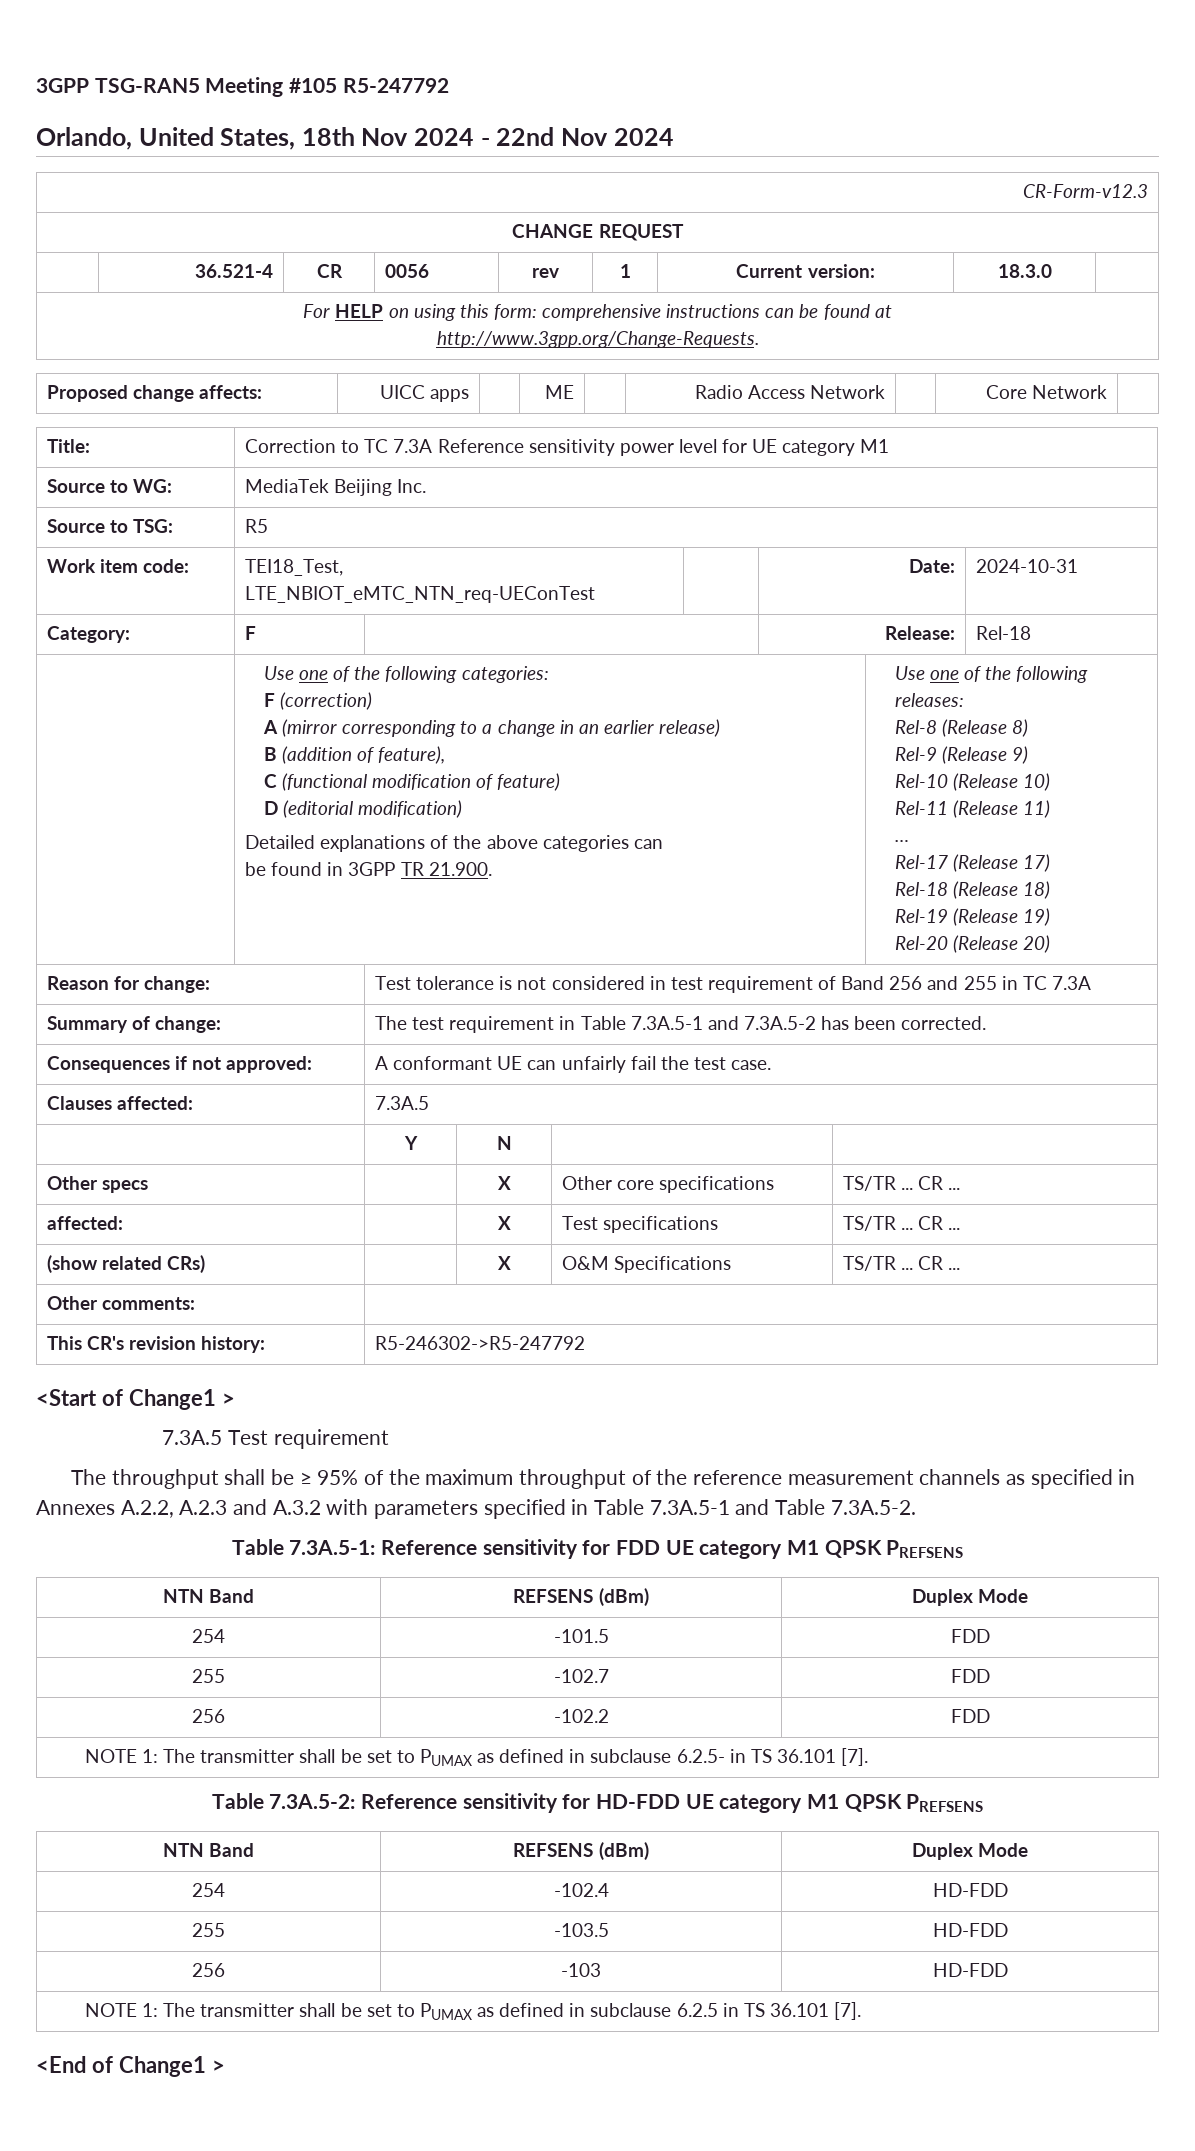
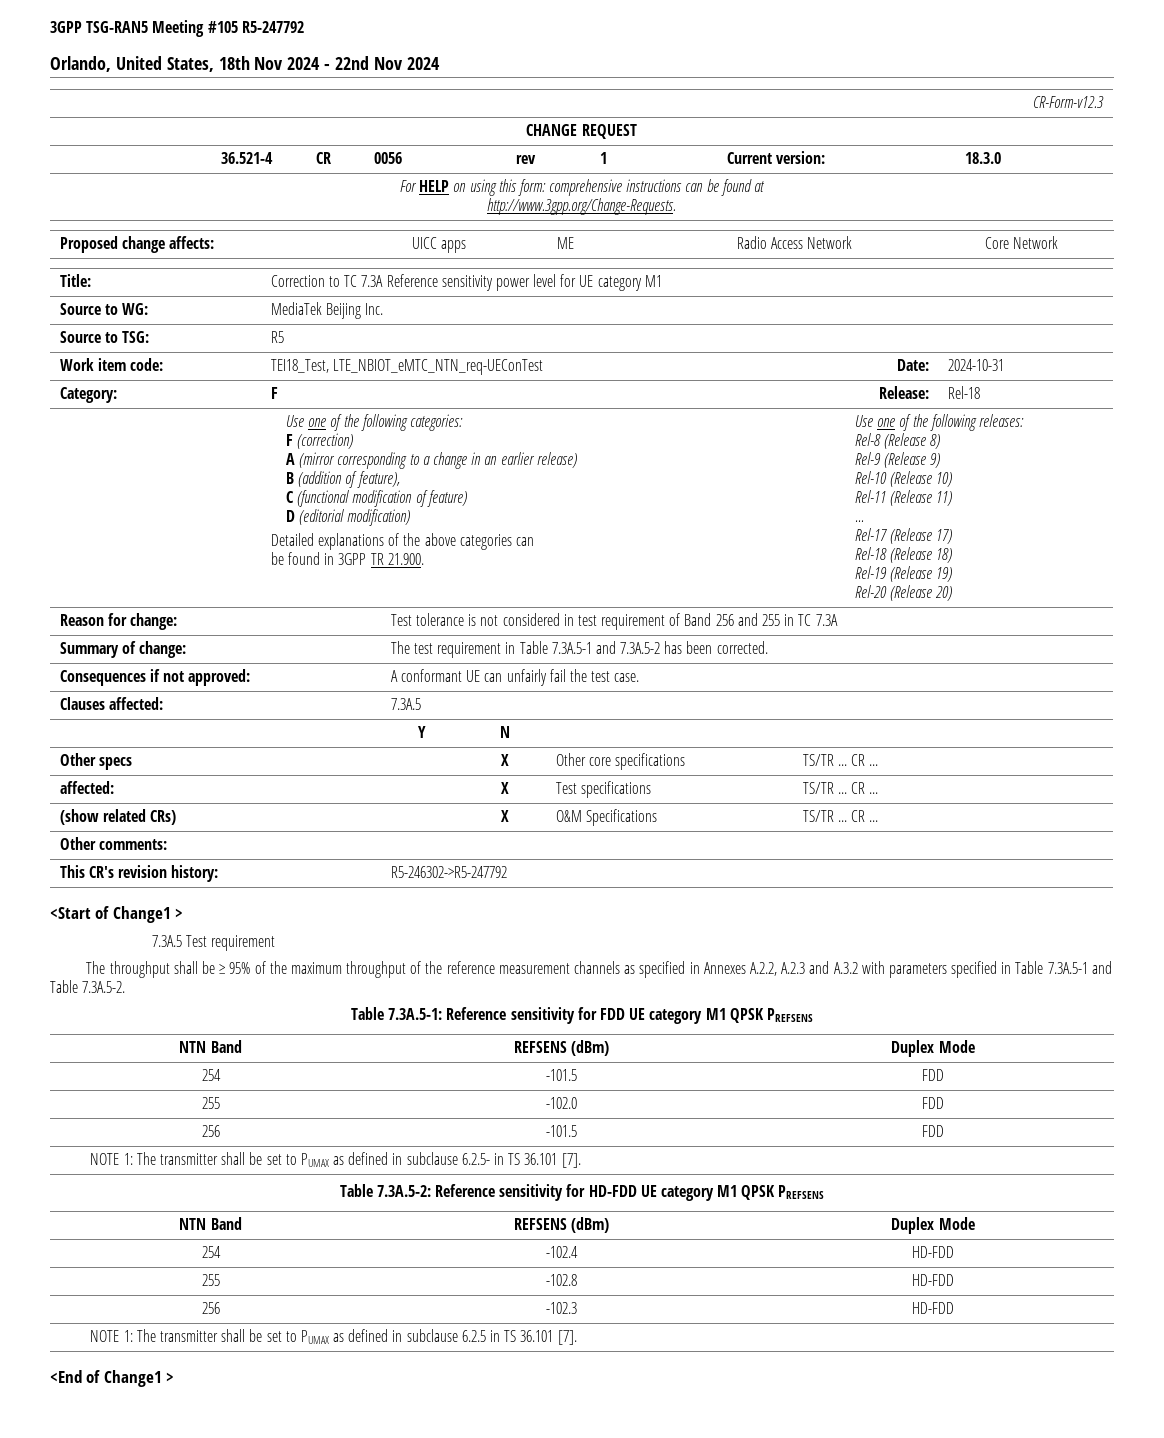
[553,1669,609,1683] -102.7 -> [546,1097,577,1109] -102.0
[553,1709,609,1723] -102.2 -> [546,1125,577,1137] -101.5
[553,1923,609,1937] -103.5 -> [546,1274,577,1286] -102.8
[561,1963,601,1977] -103 -> [546,1302,577,1314] -102.3

